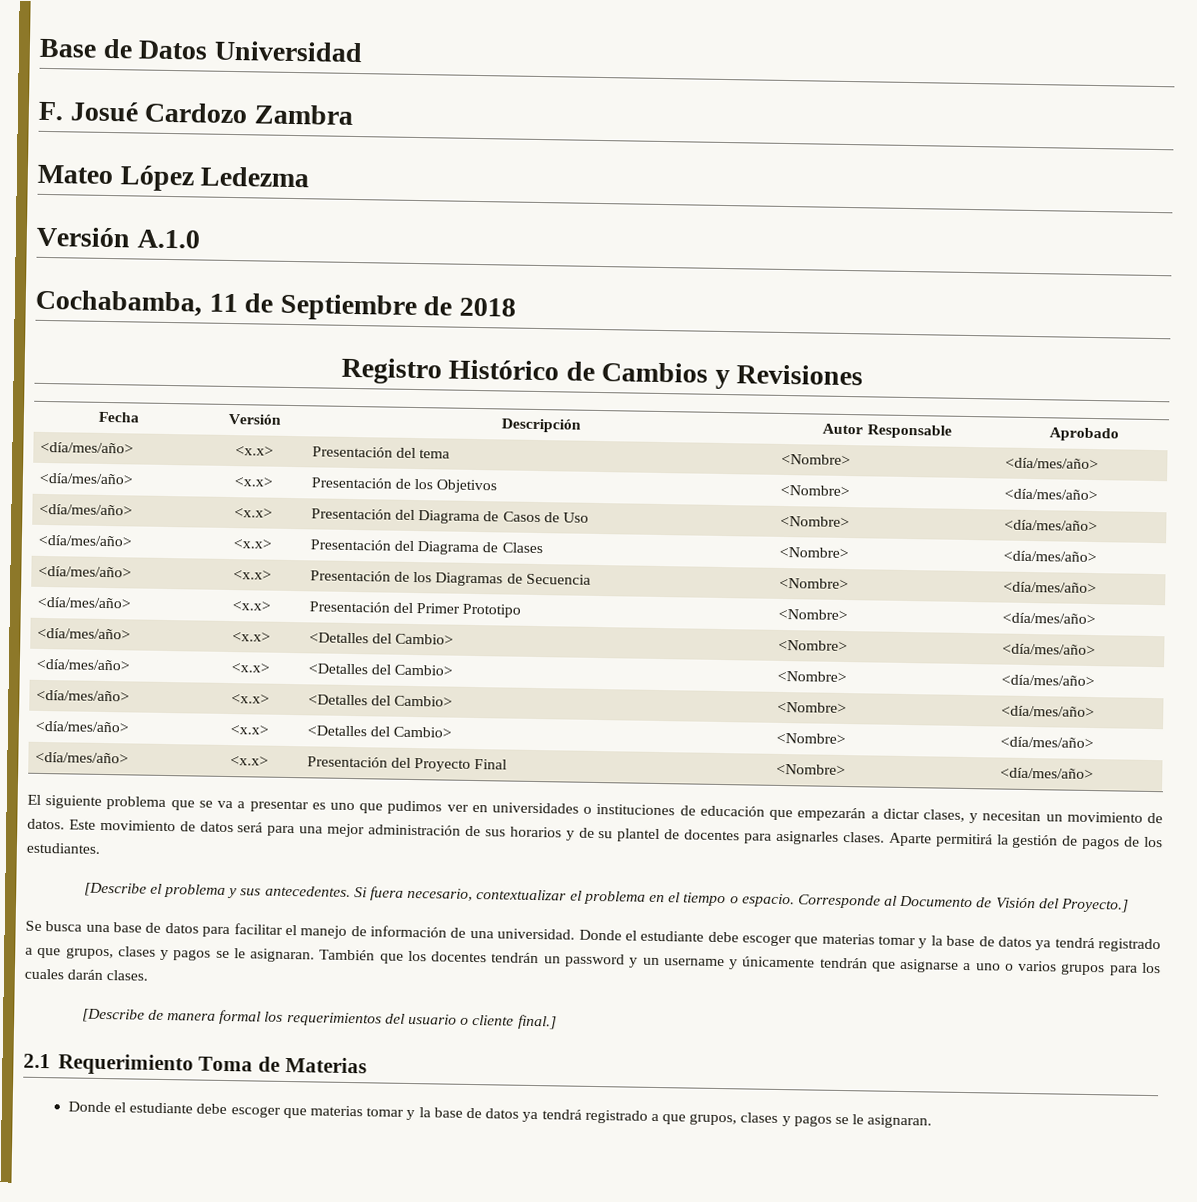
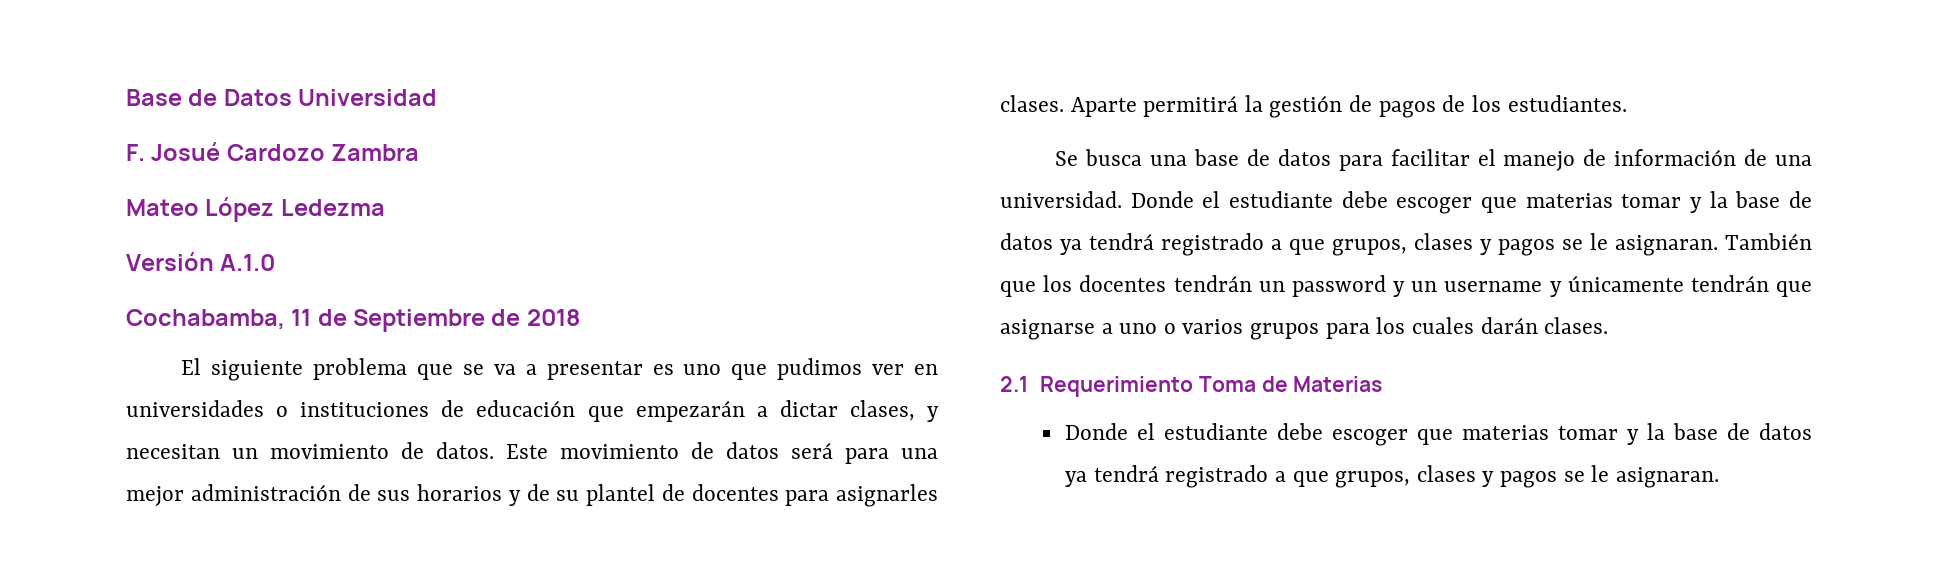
[340,357,864,390] [97,411,139,423] [227,413,281,425] [500,418,581,433] [822,423,952,439] [1048,427,1119,442] [39,441,134,454] [234,446,274,456] [311,446,451,459] [780,453,851,466] [1004,457,1099,470] [38,472,133,485] [233,477,273,487] [310,477,498,494] [779,484,850,497] [1003,488,1098,501] [38,503,133,516] [233,508,273,518] [310,508,589,525] [779,515,850,528] [1003,519,1098,532] [37,534,132,547] [232,539,272,549] [309,539,543,556] [778,546,849,559] [1002,550,1097,563] [37,565,132,578] [232,570,272,580] [309,570,591,587] [778,577,849,590] [1002,581,1097,594] [36,596,131,609] [231,601,271,611] [308,601,522,618] [777,608,848,621] [1001,612,1096,625] [36,627,131,640] [231,632,271,642] [308,632,455,645] [777,639,848,652] [1001,643,1096,656] [35,658,130,671] [230,663,270,673] [307,663,454,676] [776,670,847,683] [1000,674,1095,687] [35,689,130,702] [230,694,270,704] [307,694,454,707] [776,701,847,714] [1000,705,1095,718] [34,720,129,733] [229,725,269,735] [306,725,453,738] [775,732,846,745] [999,736,1094,749] [34,751,129,764] [229,756,269,766] [306,756,508,772] [775,763,846,776] [999,767,1094,780] // Registro Histórico de Cambios y Revisiones // Fecha | Versión | Descripción | Autor Responsable | Aprobado // <día/mes/año> | <x.x> | Presentación del tema | <Nombre> | <día/mes/año> // <día/mes/año> | <x.x> | Presentación de los Objetivos | <Nombre> | <día/mes/año> // <día/mes/año> | <x.x> | Presentación del Diagrama de Casos de Uso | <Nombre> | <día/mes/año> // <día/mes/año> | <x.x> | Presentación del Diagrama de Clases | <Nombre> | <día/mes/año> // <día/mes/año> | <x.x> | Presentación de los Diagramas de Secuencia | <Nombre> | <día/mes/año> // <día/mes/año> | <x.x> | Presentación del Primer Prototipo | <Nombre> | <día/mes/año> // <día/mes/año> | <x.x> | <Detalles del Cambio> | <Nombre> | <día/mes/año> // <día/mes/año> | <x.x> | <Detalles del Cambio> | <Nombre> | <día/mes/año> // <día/mes/año> | <x.x> | <Detalles del Cambio> | <Nombre> | <día/mes/año> // <día/mes/año> | <x.x> | <Detalles del Cambio> | <Nombre> | <día/mes/año> // <día/mes/año> | <x.x> | Presentación del Proyecto Final | <Nombre> | <día/mes/año> -> (580, 317) none
[83,882,1129,913] // [Describe el problema y sus antecedentes. Si fuera necesario, contextualizar el problema en el tiempo o espacio. Corresponde al Documento de Visión del Proyecto.] -> (1627, 103) none
[81,1008,557,1030] // [Describe de manera formal los requerimientos del usuario o cliente final.] -> (1609, 325) none

